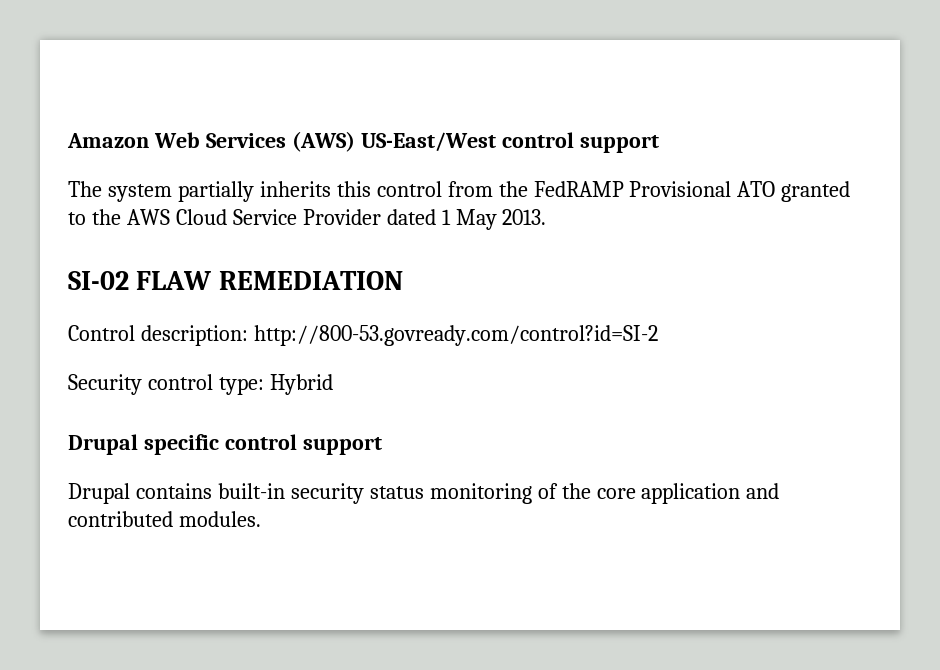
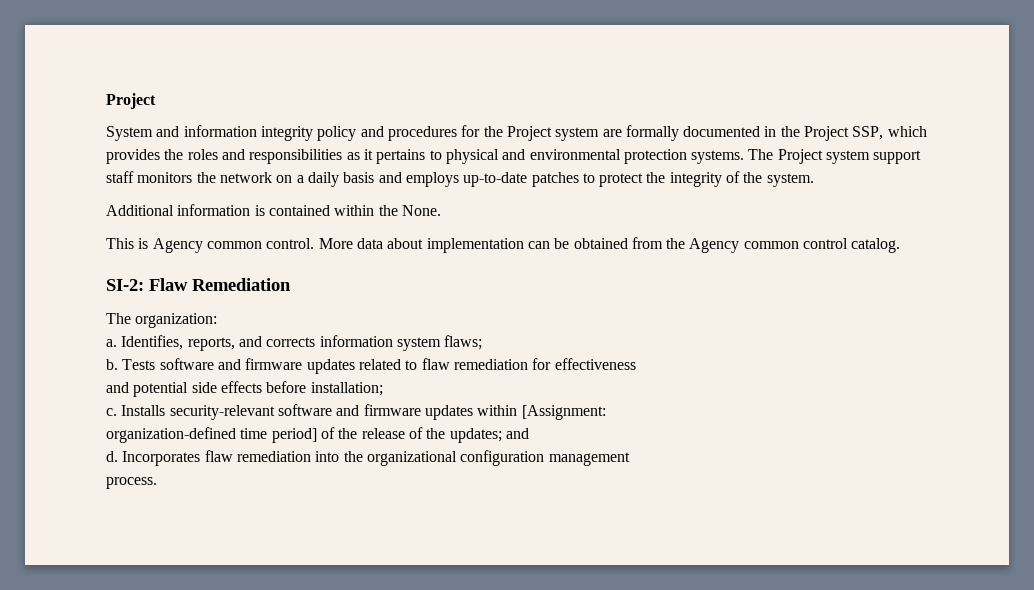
[67,131,659,153] [68,181,851,202] [68,209,547,230] [68,271,403,290] [68,325,658,346] [68,374,333,395] [68,434,382,455] [68,483,780,504] [68,511,261,527] Amazon Web Services (AWS) US-East/West control support // The system partially inherits this control from the FedRAMP Provisional ATO granted to the AWS Cloud Service Provider dated 1 May 2013. // SI-02 FLAW REMEDIATION // Control description: http://800-53.govready.com/control?id=SI-2 // Security control type: Hybrid // Drupal specific control support // Drupal contains built-in security status monitoring of the core application and contributed modules. -> [106,93,156,109] [106,125,927,141] [106,149,922,164] [106,171,814,187] [106,204,441,216] [106,237,901,253] [106,278,291,291] [106,313,218,328] [106,335,483,351] [106,358,636,374] [106,381,383,397] [106,404,606,420] [106,427,529,443] [106,450,630,466] [106,477,157,489] Project // System and information integrity policy and procedures for the Project system are formally documented in the Project SSP, which provides the roles and responsibilities as it pertains to physical and environmental protection systems. The Project system support staff monitors the network on a daily basis and employs up-to-date patches to protect the integrity of the system. // Additional information is contained within the None. // This is Agency common control. More data about implementation can be obtained from the Agency common control catalog. // SI-2: Flaw Remediation // The organization: // a. Identifies, reports, and corrects information system flaws; // b. Tests software and firmware updates related to flaw remediation for effectiveness // and potential side effects before installation; // c. Installs security-relevant software and firmware updates within [Assignment: // organization-defined time period] of the release of the updates; and // d. Incorporates flaw remediation into the organizational configuration management // process.

